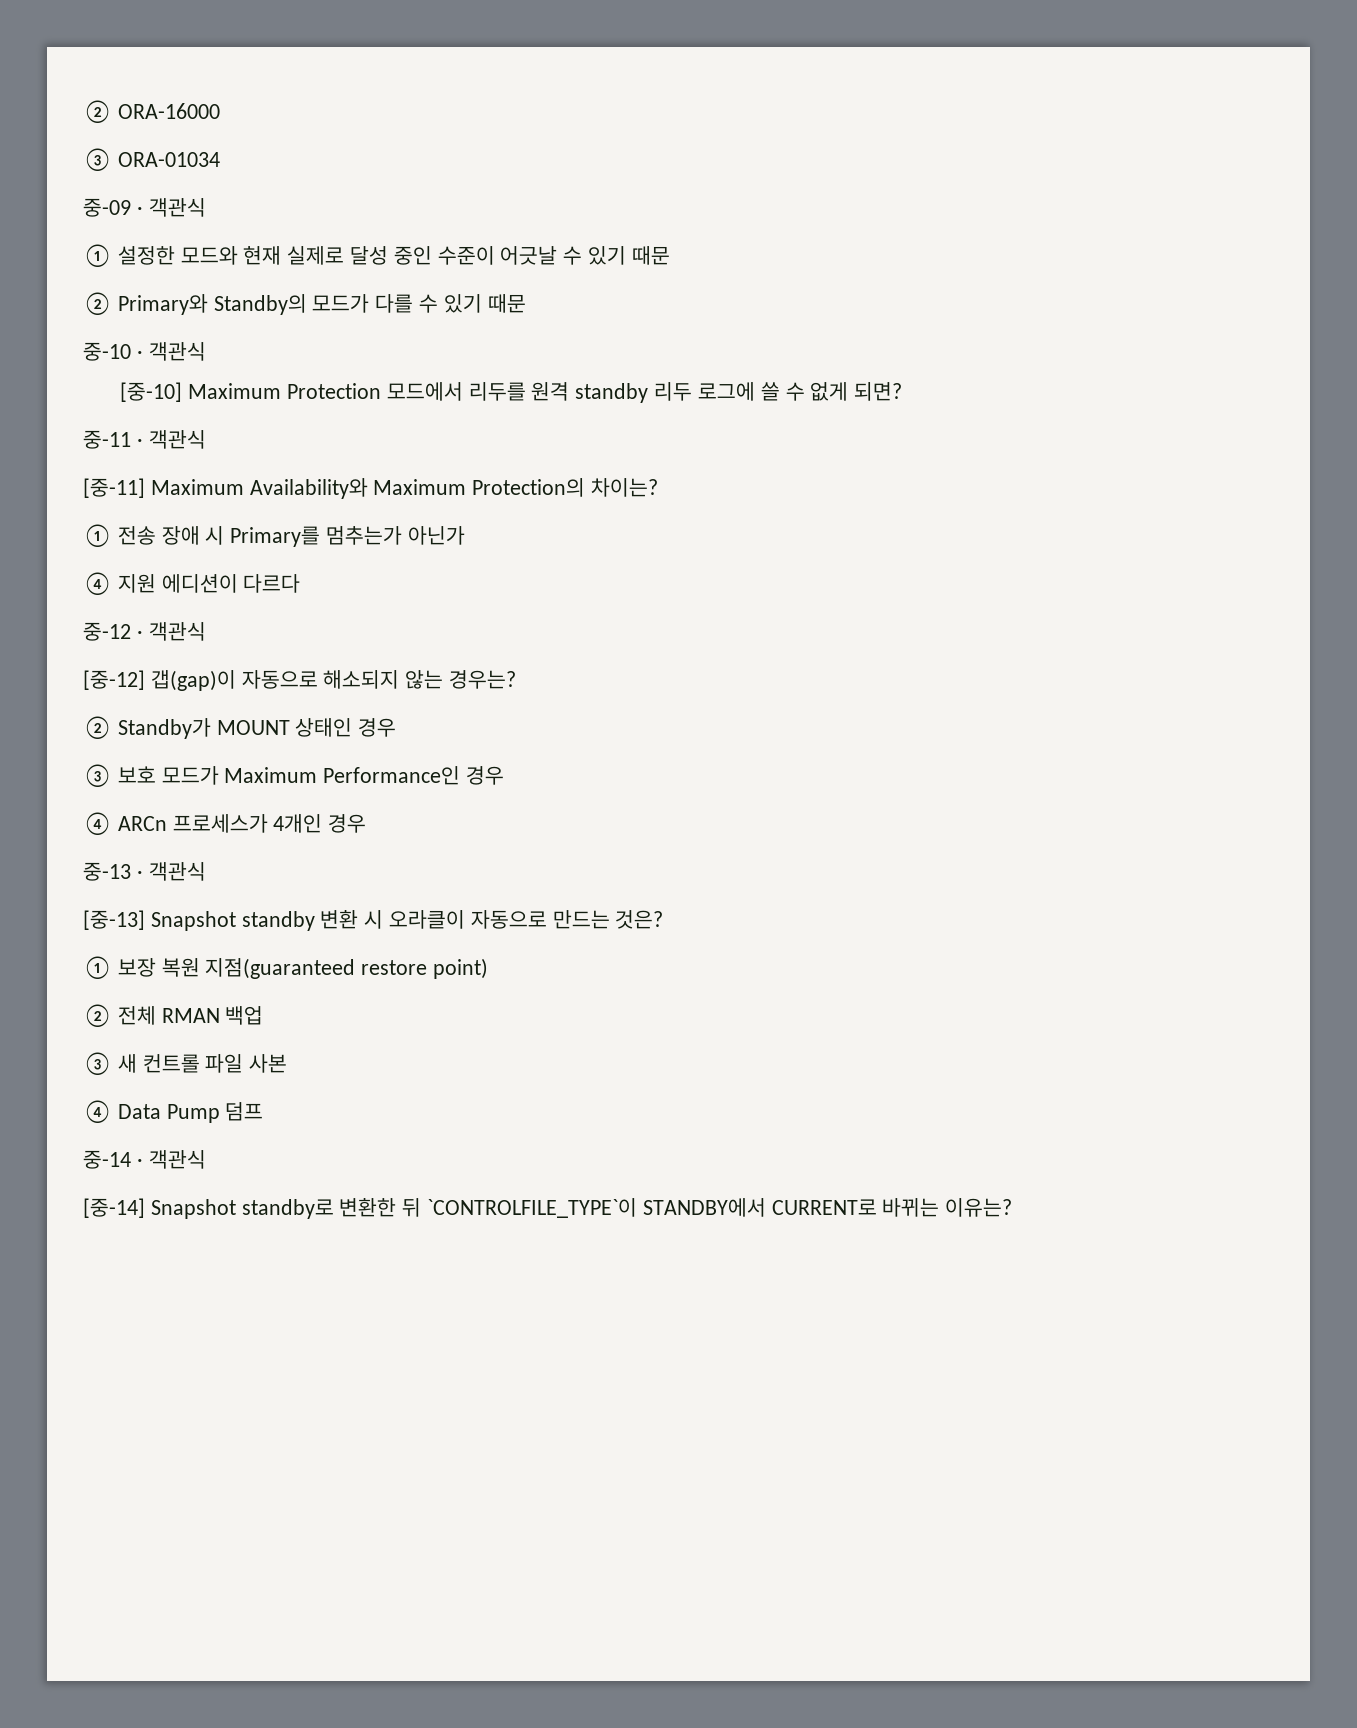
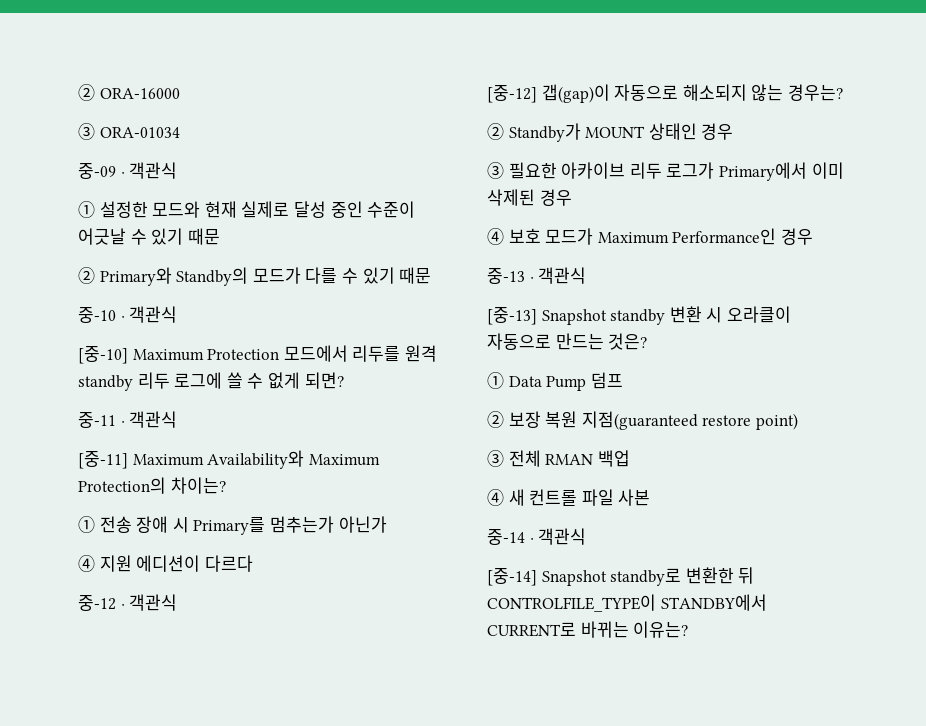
(112, 775) none -> [508,162,844,181] [487,189,572,206] [487,228,504,245] 필요한 아카이브 리두 로그가 Primary에서 이미 삭제된 경우 // ④
[83,812,367,835] // ④ ARCn 프로세스가 4개인 경우 -> (813, 236) none
(112, 967) none -> [508,372,623,391] [487,411,504,428] Data Pump 덤프 // ②
[83,1004,112,1027] ② -> [487,450,504,467] ③
[83,1052,112,1075] ③ -> [487,489,504,506] ④
[83,1100,264,1123] // ④ Data Pump 덤프 -> (651, 497) none
[427,1198,638,1218] `CONTROLFILE_TYPE`이 -> [487,594,656,612] CONTROLFILE_TYPE이

